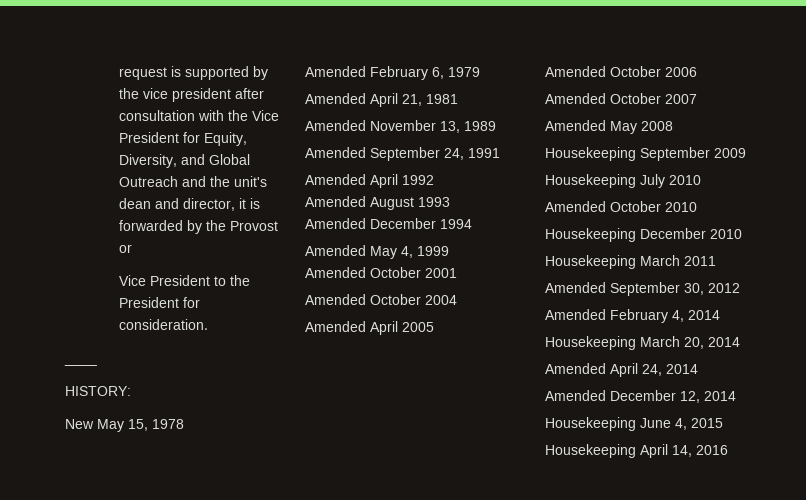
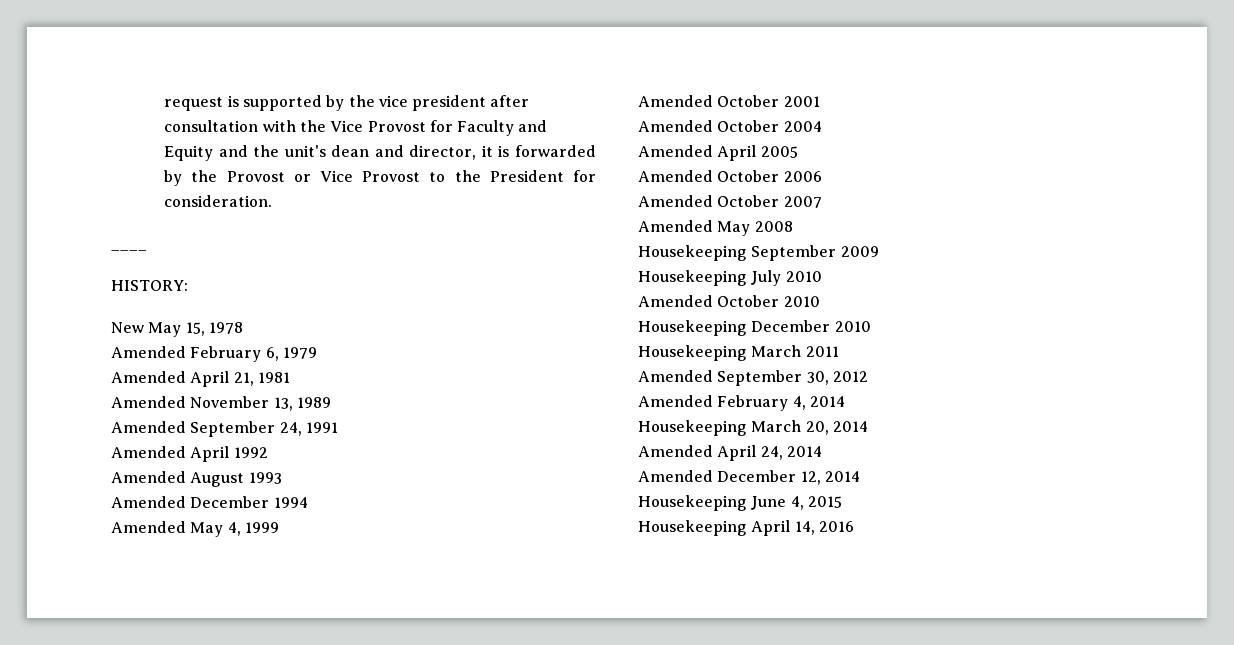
[118,132,247,146] [118,154,250,168] [118,176,178,187] President for Equity, Diversity, and Global Outreach -> [367,120,548,136] [164,145,214,161] Provost for Faculty and Equity
[118,275,210,286] // Vice President -> [320,170,421,182] Vice Provost

